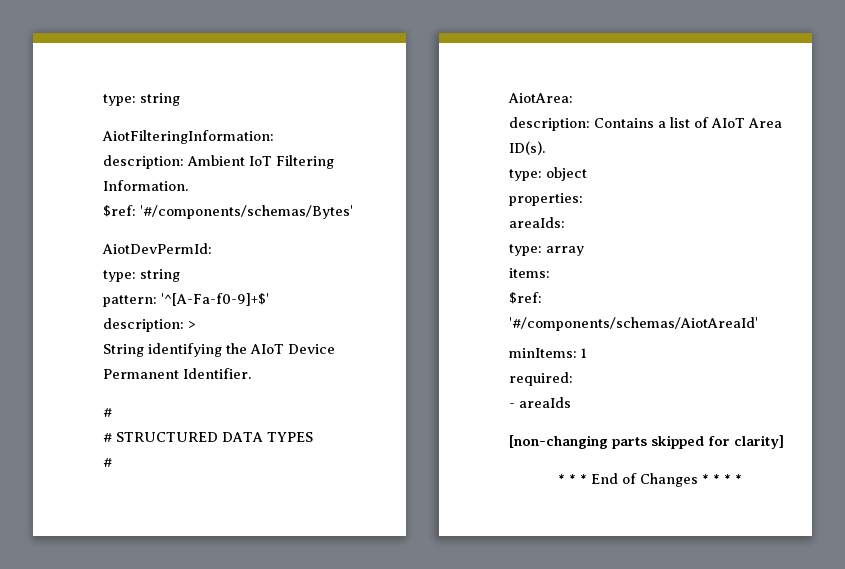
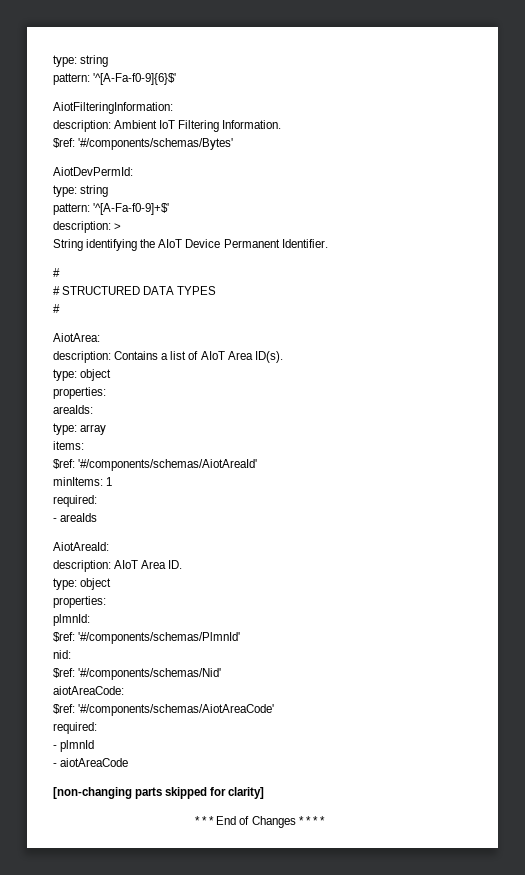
[103,93,180,106] type: string -> [53,55,109,67] [53,73,177,85] type: string // pattern: '^[A-Fa-f0-9]{6}$'
(571, 402) none -> [53,542,109,551] [53,560,183,572] [53,578,112,590] [53,596,106,608] [53,614,90,626] [53,632,241,644] [53,650,71,659] [53,668,222,680] [53,686,124,695] [53,704,275,716] [53,722,97,734] [53,740,95,752] [53,758,129,767] // AiotAreaId: // description: AIoT Area ID. // type: object // properties: // plmnId: // $ref: '#/components/schemas/PlmnId' // nid: // $ref: '#/components/schemas/Nid' // aiotAreaCode: // $ref: '#/components/schemas/AiotAreaCode' // required: // - plmnId // - aiotAreaCode

